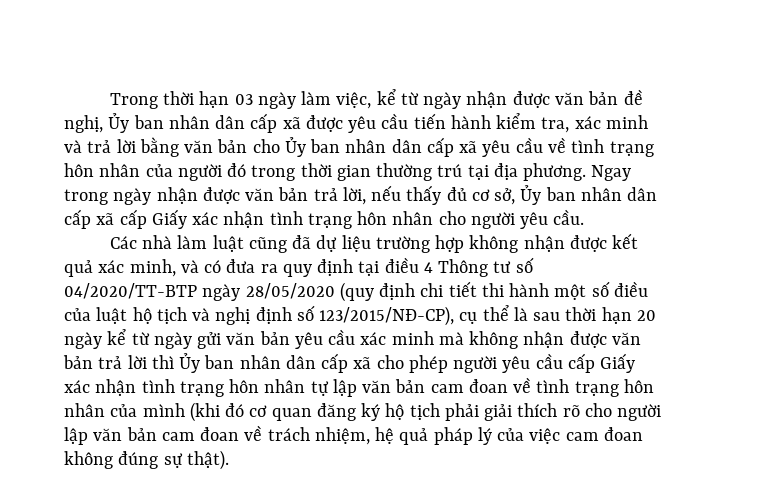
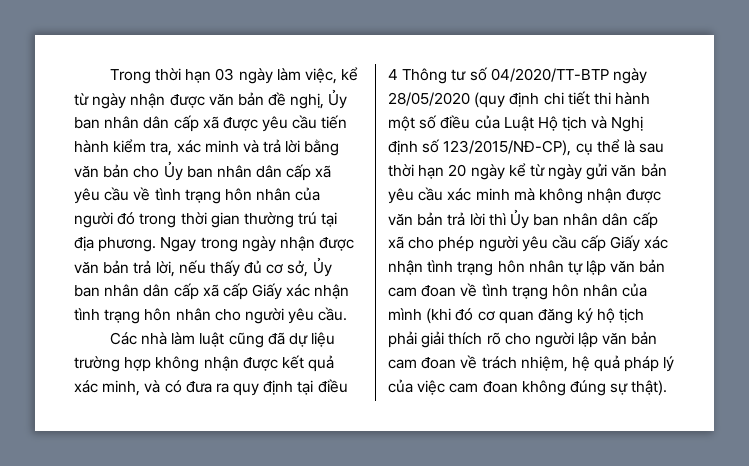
[96,307,152,324] luật hộ -> [503,116,558,131] Luật Hộ
[215,307,251,325] nghị -> [611,116,644,132] Nghị

